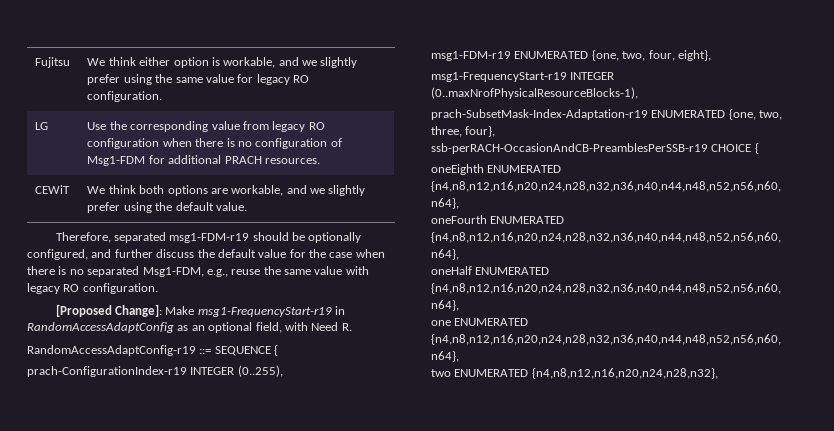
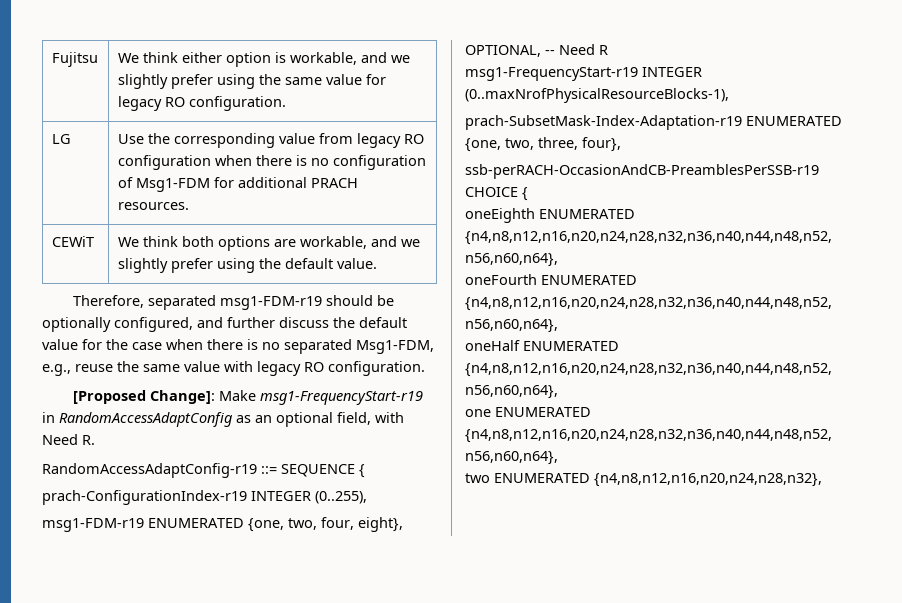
(711, 55) none -> [465,44,608,57] OPTIONAL, -- Need R

